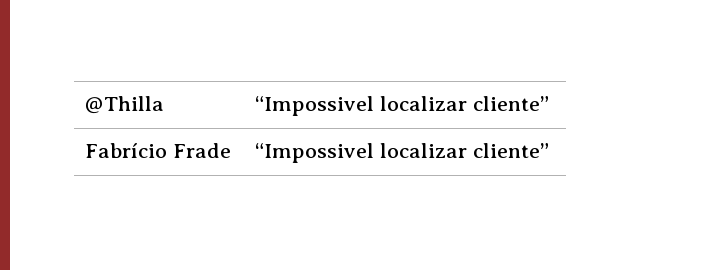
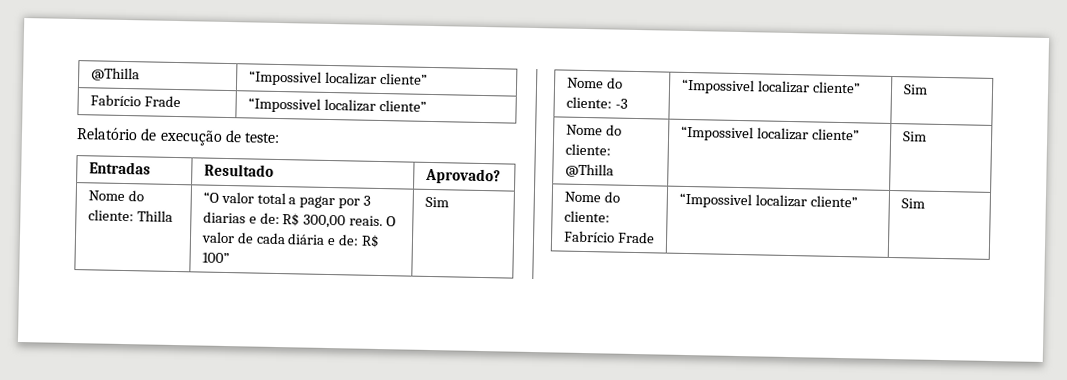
(549, 150) none -> [76,127,281,146] [88,161,151,175] [203,163,274,177] [424,167,501,185] [87,190,144,202] [87,209,173,222] [202,191,372,209] [202,211,397,229] [200,231,381,249] [201,252,230,264] [424,196,449,208] [566,77,623,89] [565,96,628,109] [680,78,861,95] [902,84,928,95] [565,124,622,136] [564,143,611,156] [564,163,614,178] [680,125,860,142] [902,131,927,142] [563,191,620,203] [563,210,610,223] [562,230,655,244] [678,192,858,209] [900,198,925,209] // Relatório de execução de teste: // Entradas | Resultado | Aprovado? // Nome do cliente: Thilla | “O valor total a pagar por 3 diarias e de: R$ 300,00 reais. O valor de cada diária e de: R$ 100” | Sim // Nome do cliente: -3 | “Impossivel localizar cliente” | Sim // Nome do cliente: @Thilla | “Impossivel localizar cliente” | Sim // Nome do cliente: Fabrício Frade | “Impossivel localizar cliente” | Sim

